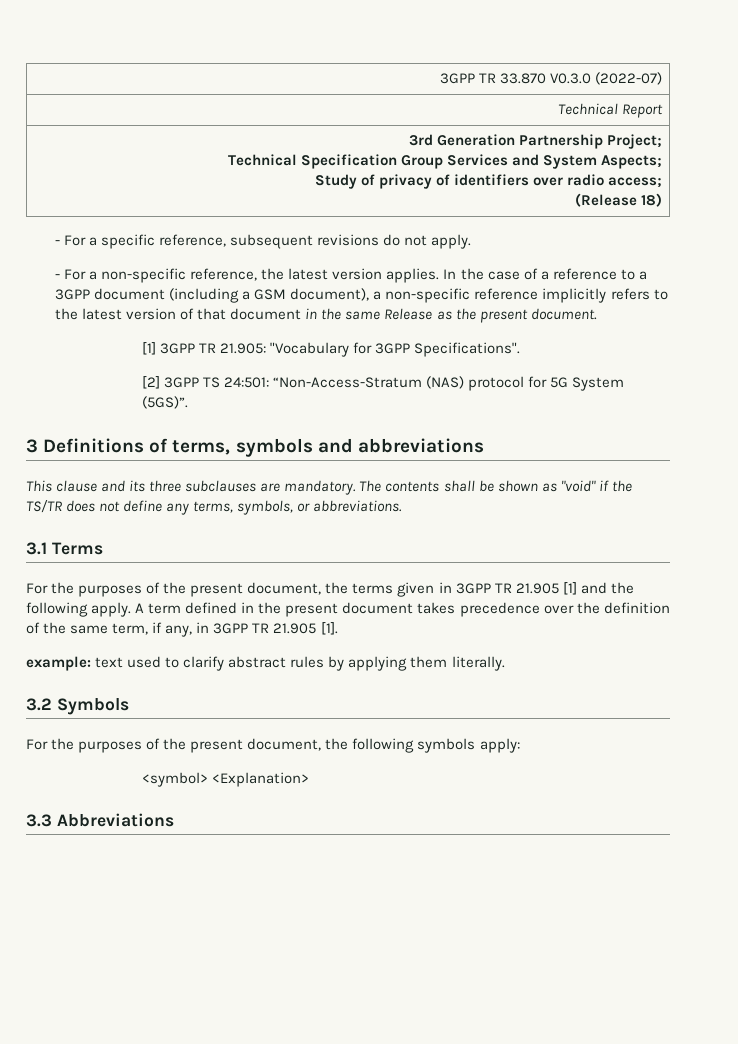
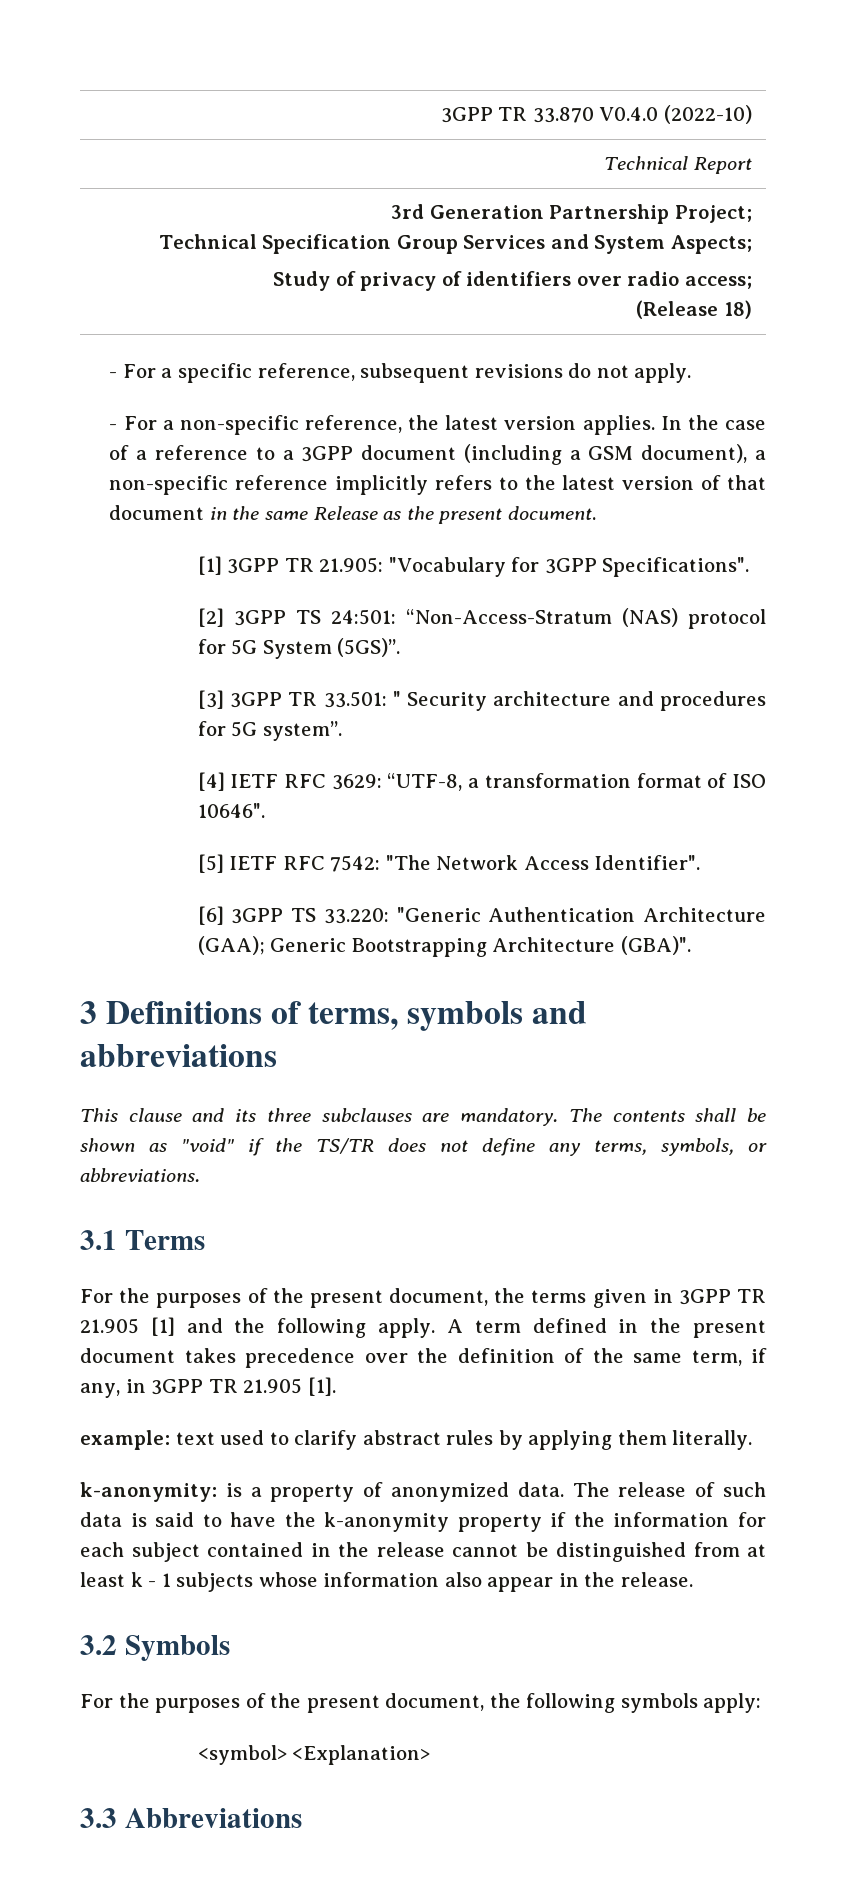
[549,72,662,85] V0.3.0 (2022-07) -> [599,105,752,124] V0.4.0 (2022-10)
(189, 402) none -> [197,690,766,711] [197,721,342,741] [197,772,767,791] [197,803,265,818] [197,854,701,873] [197,906,766,925] [197,936,691,957] // [3] 3GPP TR 33.501: " Security architecture and procedures for 5G system”. // [4] IETF RFC 3629: “UTF-8, a transformation format of ISO 10646". // [5] IETF RFC 7542: "The Network Access Identifier". // [6] 3GPP TS 33.220: "Generic Authentication Architecture (GAA); Generic Bootstrapping Architecture (GBA)".
(505, 663) none -> [80,1482,766,1502] [80,1512,766,1532] [80,1542,766,1562] [80,1572,693,1592] // k-anonymity: is a property of anonymized data. The release of such data is said to have the k-anonymity property if the information for each subject contained in the release cannot be distinguished from at least k - 1 subjects whose information also appear in the release.

